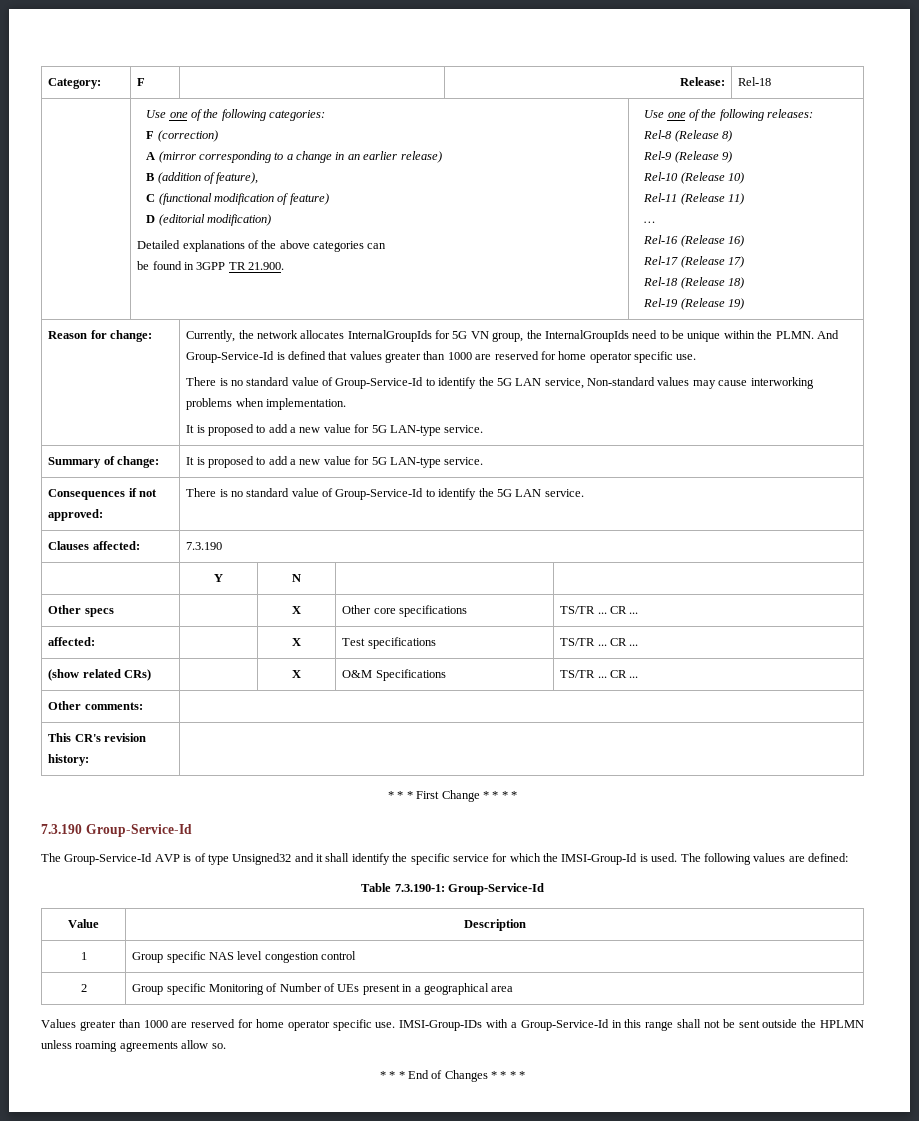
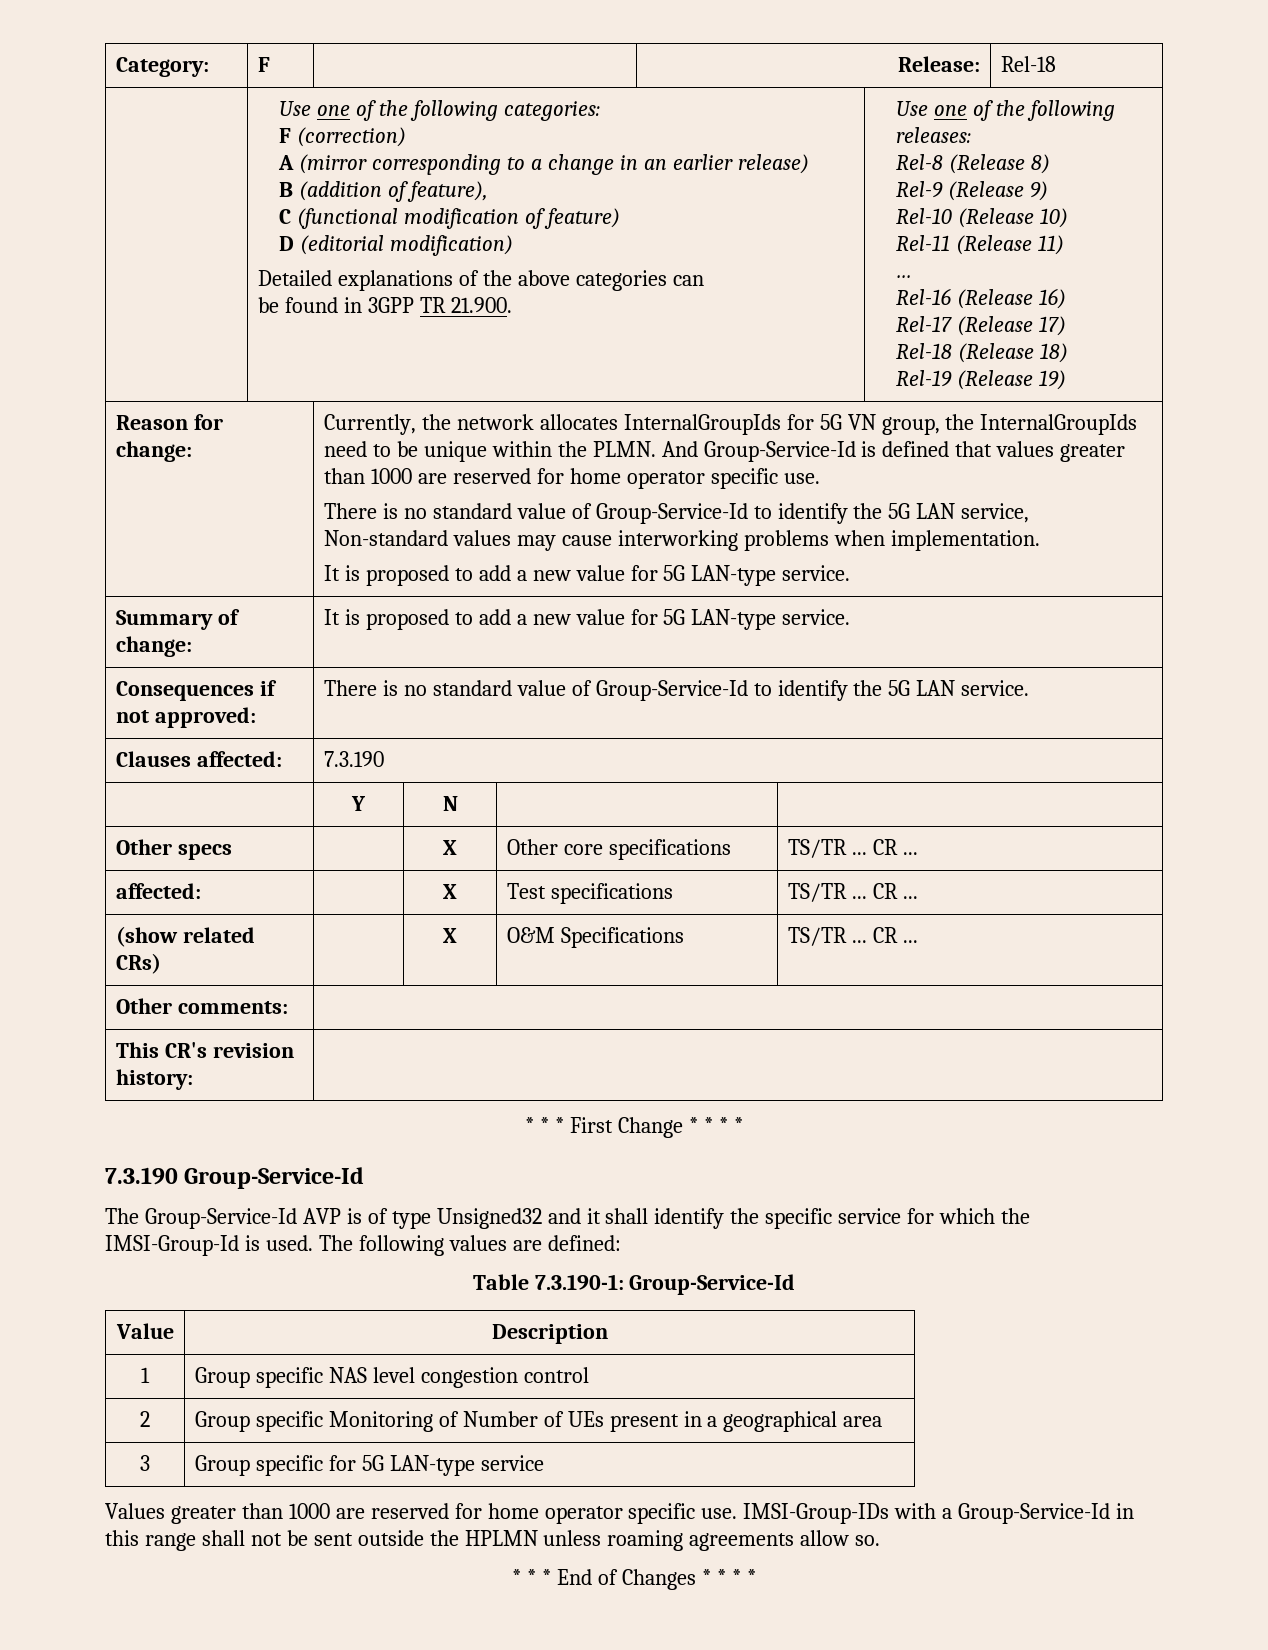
(514, 989) none -> [140,1455,150,1471] [194,1455,544,1476] // 3 | Group specific for 5G LAN-type service

